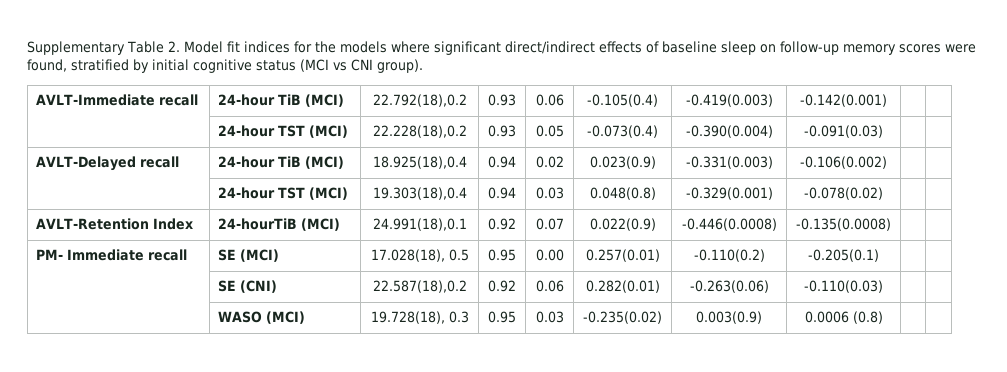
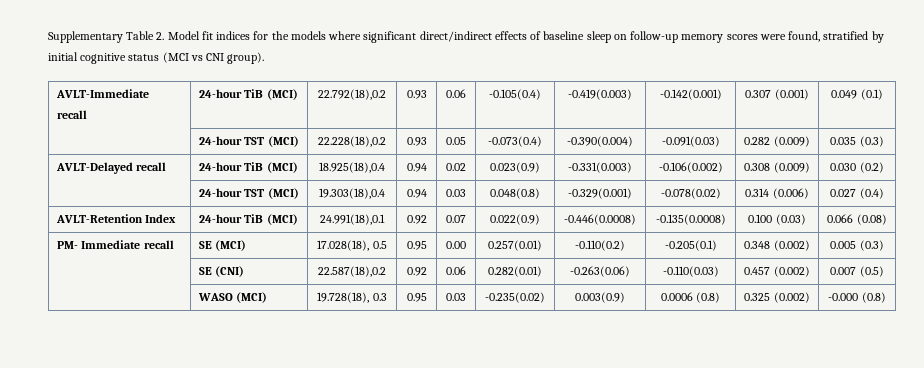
(887, 100) | -> [745,89,809,100] [831,89,883,100] 0.307 (0.001) | 0.049 (0.1)
(883, 131) | -> [744,136,810,147] [830,136,884,147] 0.282 (0.009) | 0.035 (0.3)
(887, 162) | -> [744,162,810,173] [830,162,884,173] 0.308 (0.009) | 0.030 (0.2)
(883, 193) | -> [745,188,809,199] [830,188,884,199] 0.314 (0.006) | 0.027 (0.4)
[218,218,298,230] 24-hourTiB -> [199,214,264,223] 24-hour TiB
(891, 224) | -> [748,214,806,225] [827,214,887,225] 0.100 (0.03) | 0.066 (0.08)
(879, 255) | -> [744,240,810,251] [830,240,884,251] 0.348 (0.002) | 0.005 (0.3)
(883, 286) | -> [744,266,810,277] [830,266,884,277] 0.457 (0.002) | 0.007 (0.5)
(883, 317) | -> [744,292,810,303] [828,292,886,303] 0.325 (0.002) | -0.000 (0.8)

